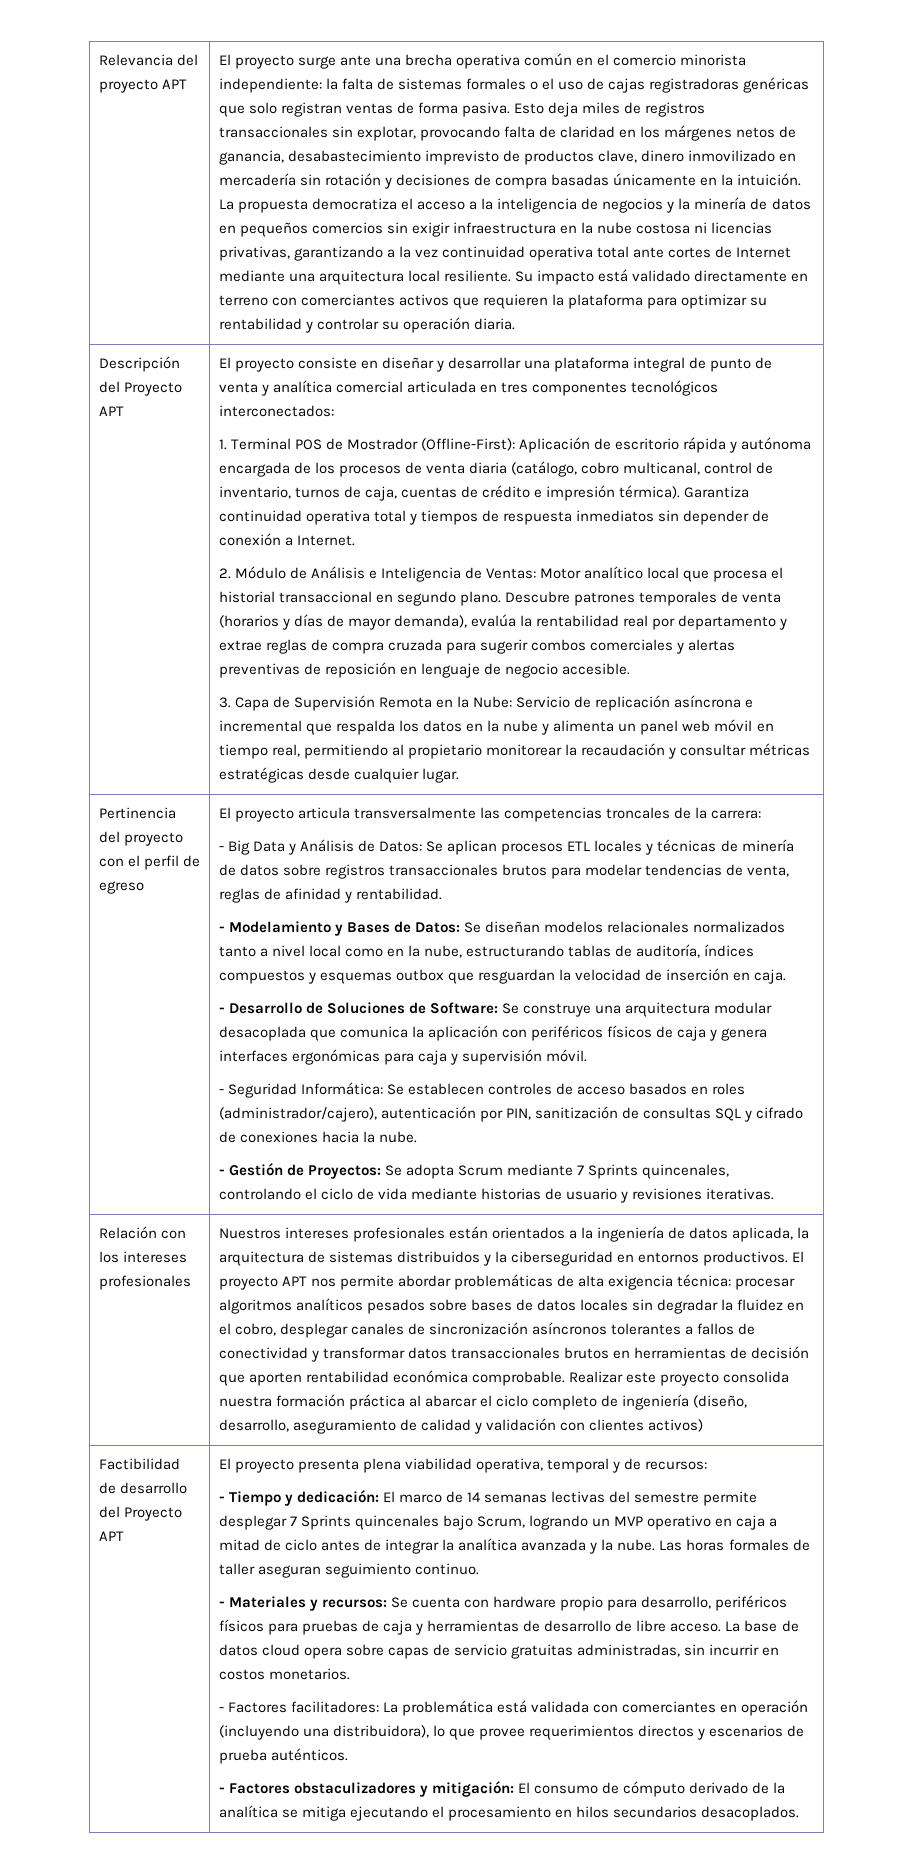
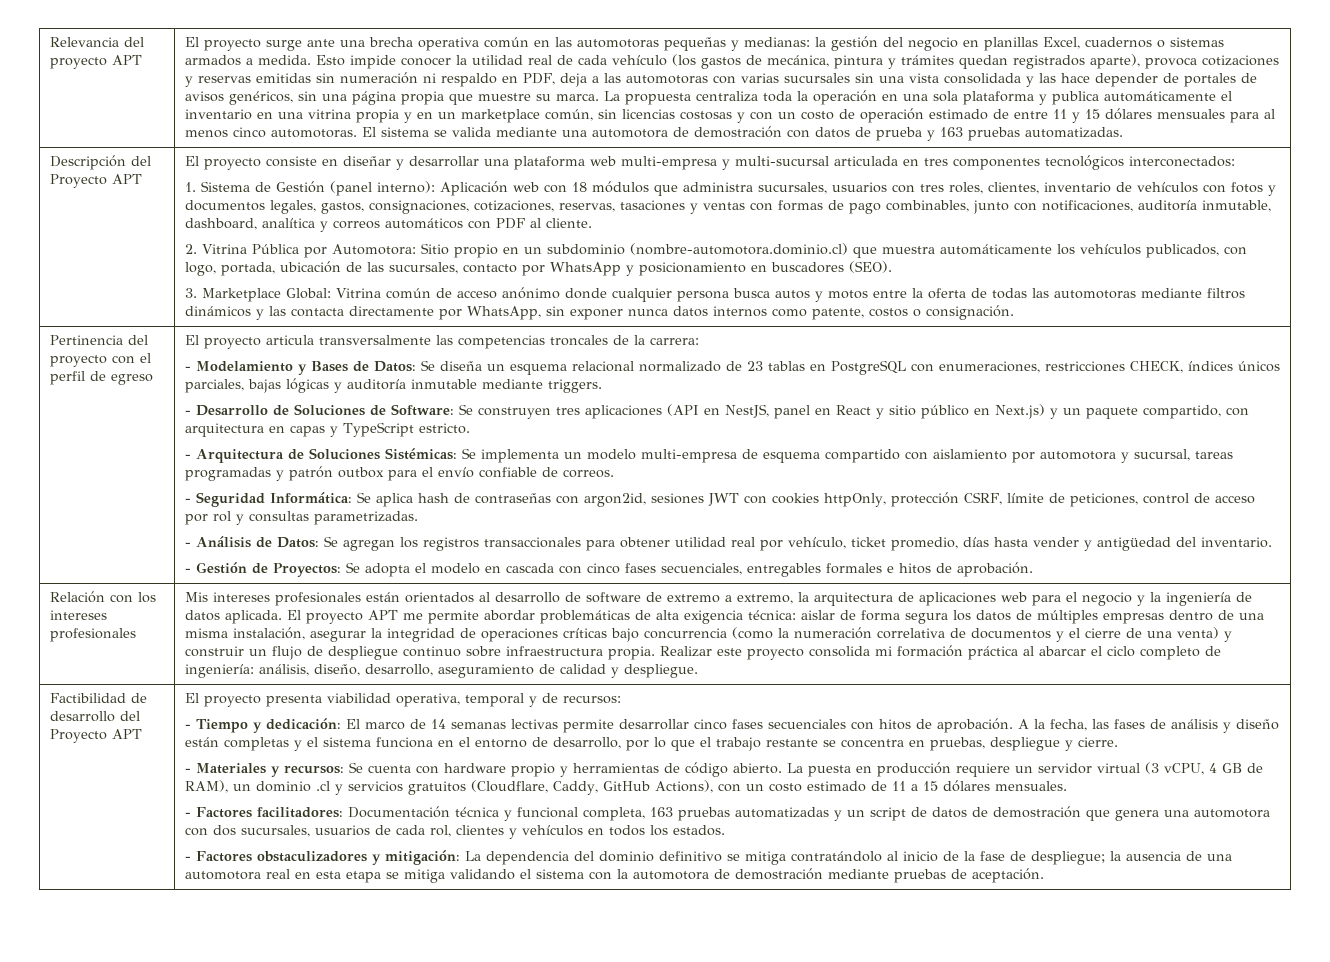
[597,54,747,66] [218,77,810,93] [218,102,706,117] [218,125,797,141] [218,150,797,165] [218,173,802,189] [218,197,811,213] [218,222,773,237] [218,246,792,261] [218,269,809,285] [218,294,768,309] [218,317,516,333] el comercio minorista independiente: la falta de sistemas formales o el uso de cajas registradoras genéricas que solo registran ventas de forma pasiva. Esto deja miles de registros transaccionales sin explotar, provocando falta de claridad en los márgenes netos de ganancia, desabastecimiento imprevisto de productos clave, dinero inmovilizado en mercadería sin rotación y decisiones de compra basadas únicamente en la intuición. La propuesta democratiza el acceso a la inteligencia de negocios y la minería de datos en pequeños comercios sin exigir infraestructura en la nube costosa ni licencias privativas, garantizando a la vez continuidad operativa total ante cortes de Internet mediante una arquitectura local resiliente. Su impacto está validado directamente en terreno con comerciantes activos que requieren la plataforma para optimizar su rentabilidad y controlar su operación diaria. -> [554,36,1224,51] [184,54,1279,69] [184,72,1257,87] [184,90,1232,105] [184,108,1275,123] [184,126,1123,141] las automotoras pequeñas y medianas: la gestión del negocio en planillas Excel, cuadernos o sistemas armados a medida. Esto impide conocer la utilidad real de cada vehículo (los gastos de mecánica, pintura y trámites quedan registrados aparte), provoca cotizaciones y reservas emitidas sin numeración ni respaldo en PDF, deja a las automotoras con varias sucursales sin una vista consolidada y las hace depender de portales de avisos genéricos, sin una página propia que muestre su marca. La propuesta centraliza toda la operación en una sola plataforma y publica automáticamente el inventario en una vitrina propia y en un marketplace común, sin licencias costosas y con un costo de operación estimado de entre 11 y 15 dólares mensuales para al menos cinco automotoras. El sistema se valida mediante una automotora de demostración con datos de prueba y 163 pruebas automatizadas.
[633,357,773,372] [218,380,403,396] integral de punto de venta y analítica comercial -> [589,156,829,170] web multi-empresa y multi-sucursal
[230,437,812,453] [218,461,774,477] [218,485,750,501] [218,510,770,525] [218,533,355,546] [218,566,784,582] [218,591,782,606] [218,614,788,630] [218,639,736,654] [218,662,631,678] [218,695,754,711] [218,719,774,735] [218,743,811,759] [218,767,459,783] Terminal POS de Mostrador (Offline-First): Aplicación de escritorio rápida y autónoma encargada de los procesos de venta diaria (catálogo, cobro multicanal, control de inventario, turnos de caja, cuentas de crédito e impresión térmica). Garantiza continuidad operativa total y tiempos de respuesta inmediatos sin depender de conexión a Internet. // 2. Módulo de Análisis e Inteligencia de Ventas: Motor analítico local que procesa el historial transaccional en segundo plano. Descubre patrones temporales de venta (horarios y días de mayor demanda), evalúa la rentabilidad real por departamento y extrae reglas de compra cruzada para sugerir combos comerciales y alertas preventivas de reposición en lenguaje de negocio accesible. // 3. Capa de Supervisión Remota en la Nube: Servicio de replicación asíncrona e incremental que respalda los datos en la nube y alimenta un panel web móvil en tiempo real, permitiendo al propietario monitorear la recaudación y consultar métricas estratégicas desde cualquier lugar. -> [200,181,1276,196] [184,200,1271,214] [184,218,592,232] [184,243,1247,258] [184,261,892,276] [184,287,1245,302] [184,305,1014,320] Sistema de Gestión (panel interno): Aplicación web con 18 módulos que administra sucursales, usuarios con tres roles, clientes, inventario de vehículos con fotos y documentos legales, gastos, consignaciones, cotizaciones, reservas, tasaciones y ventas con formas de pago combinables, junto con notificaciones, auditoría inmutable, dashboard, analítica y correos automáticos con PDF al cliente. // 2. Vitrina Pública por Automotora: Sitio propio en un subdominio (nombre-automotora.dominio.cl) que muestra automáticamente los vehículos publicados, con logo, portada, ubicación de las sucursales, contacto por WhatsApp y posicionamiento en buscadores (SEO). // 3. Marketplace Global: Vitrina común de acceso anónimo donde cualquier persona busca autos y motos entre la oferta de todas las automotoras mediante filtros dinámicos y las contacta directamente por WhatsApp, sin exponer nunca datos internos como patente, costos o consignación.
[218,839,794,855] [218,864,790,879] [218,888,442,903] // - Big Data y Análisis de Datos: Se aplican procesos ETL locales y técnicas de minería de datos sobre registros transaccionales brutos para modelar tendencias de venta, reglas de afinidad y rentabilidad. -> (699, 341) none
[485,921,786,933] [218,944,755,958] [218,968,787,984] diseñan modelos relacionales normalizados tanto a nivel local como en la nube, estructurando tablas de auditoría, índices compuestos y esquemas outbox que resguardan la velocidad de inserción en caja. -> [439,360,1280,375] [184,378,602,393] diseña un esquema relacional normalizado de 23 tablas en PostgreSQL con enumeraciones, restricciones CHECK, índices únicos parciales, bajas lógicas y auditoría inmutable mediante triggers.
[523,1002,773,1017] [218,1025,768,1041] [218,1049,588,1065] [218,1082,746,1098] [218,1106,804,1122] [218,1131,417,1143] construye una arquitectura modular desacoplada que comunica la aplicación con periféricos físicos de caja y genera interfaces ergonómicas para caja y supervisión móvil. // - Seguridad Informática: Se establecen controles de acceso basados en roles (administrador/cajero), autenticación por PIN, sanitización de consultas SQL y cifrado de conexiones hacia la nube. -> [477,404,1249,419] [184,422,470,437] [184,448,1233,463] [184,466,614,481] [184,492,1255,507] [184,511,418,525] [184,536,1272,551] construyen tres aplicaciones (API en NestJS, panel en React y sitio público en Next.js) y un paquete compartido, con arquitectura en capas y TypeScript estricto. // - Arquitectura de Soluciones Sistémicas: Se implementa un modelo multi-empresa de esquema compartido con aislamiento por automotora y sucursal, tareas programadas y patrón outbox para el envío confiable de correos. // - Seguridad Informática: Se aplica hash de contraseñas con argon2id, sesiones JWT con cookies httpOnly, protección CSRF, límite de peticiones, control de acceso por rol y consultas parametrizadas. // - Análisis de Datos: Se agregan los registros transaccionales para obtener utilidad real por vehículo, ticket promedio, días hasta vender y antigüedad del inventario.
[458,1164,730,1179] [218,1188,775,1203] Scrum mediante 7 Sprints quincenales, controlando el ciclo de vida mediante historias de usuario y revisiones iterativas. -> [414,562,1033,577] el modelo en cascada con cinco fases secuenciales, entregables formales e hitos de aprobación.
[218,1228,281,1239] Nuestros -> [184,592,208,602] Mis
[569,1226,810,1242] [218,1251,789,1266] a la ingeniería de datos aplicada, la arquitectura de sistemas distribuidos y la ciberseguridad en entornos productivos. -> [478,592,1252,606] [184,610,282,624] al desarrollo de software de extremo a extremo, la arquitectura de aplicaciones web para el negocio y la ingeniería de datos aplicada.
[310,1278,336,1287] nos -> [402,613,423,620] me
[735,1278,796,1290] [218,1298,805,1314] [218,1322,756,1338] [218,1346,810,1362] [218,1370,565,1386] procesar algoritmos analíticos pesados sobre bases de datos locales sin degradar la fluidez en el cobro, desplegar canales de sincronización asíncronos tolerantes a fallos de conectividad y transformar datos transaccionales brutos en herramientas de decisión que aporten rentabilidad económica comprobable. -> [800,610,1264,624] [184,627,1232,642] [184,646,655,660] aislar de forma segura los datos de múltiples empresas dentro de una misma instalación, asegurar la integridad de operaciones críticas bajo concurrencia (como la numeración correlativa de documentos y el cierre de una venta) y construir un flujo de despliegue continuo sobre infraestructura propia.
[218,1396,272,1407] nuestra -> [874,646,892,656] mi
[622,1394,748,1410] ingeniería (diseño, -> [184,664,360,678] ingeniería: análisis, diseño,
[486,1418,704,1432] validación con clientes activos) -> [623,664,698,678] despliegue.
[362,1458,401,1473] plena -> (322, 701) none
[609,1491,758,1506] [218,1515,778,1530] [218,1538,810,1554] [218,1563,479,1578] del semestre permite desplegar 7 Sprints quincenales bajo Scrum, logrando un MVP operativo en caja a mitad de ciclo antes de integrar la analítica avanzada y la nube. Las horas formales de taller aseguran seguimiento continuo. -> [562,718,1279,733] [184,737,1118,751] permite desarrollar cinco fases secuenciales con hitos de aprobación. A la fecha, las fases de análisis y diseño están completas y el sistema funciona en el entorno de desarrollo, por lo que el trabajo restante se concentra en pruebas, despliegue y cierre.
[607,1595,788,1611] [218,1619,799,1635] [218,1644,780,1659] [218,1668,350,1680] [218,1700,809,1716] [218,1725,805,1740] [218,1748,348,1764] para desarrollo, periféricos físicos para pruebas de caja y herramientas de desarrollo de libre acceso. La base de datos cloud opera sobre capas de servicio gratuitas administradas, sin incurrir en costos monetarios. // - Factores facilitadores: La problemática está validada con comerciantes en operación (incluyendo una distribuidora), lo que provee requerimientos directos y escenarios de prueba auténticos. -> [559,762,1263,777] [184,780,1067,795] [184,806,1270,821] [184,825,725,839] y herramientas de código abierto. La puesta en producción requiere un servidor virtual (3 vCPU, 4 GB de RAM), un dominio .cl y servicios gratuitos (Cloudflare, Caddy, GitHub Actions), con un costo estimado de 11 a 15 dólares mensuales. // - Factores facilitadores: Documentación técnica y funcional completa, 163 pruebas automatizadas y un script de datos de demostración que genera una automotora con dos sucursales, usuarios de cada rol, clientes y vehículos en todos los estados.
[518,1781,786,1797] [218,1805,800,1821] El consumo de cómputo derivado de la analítica se mitiga ejecutando el procesamiento en hilos secundarios desacoplados. -> [464,851,1232,865] [184,868,1044,883] La dependencia del dominio definitivo se mitiga contratándolo al inicio de la fase de despliegue; la ausencia de una automotora real en esta etapa se mitiga validando el sistema con la automotora de demostración mediante pruebas de aceptación.

